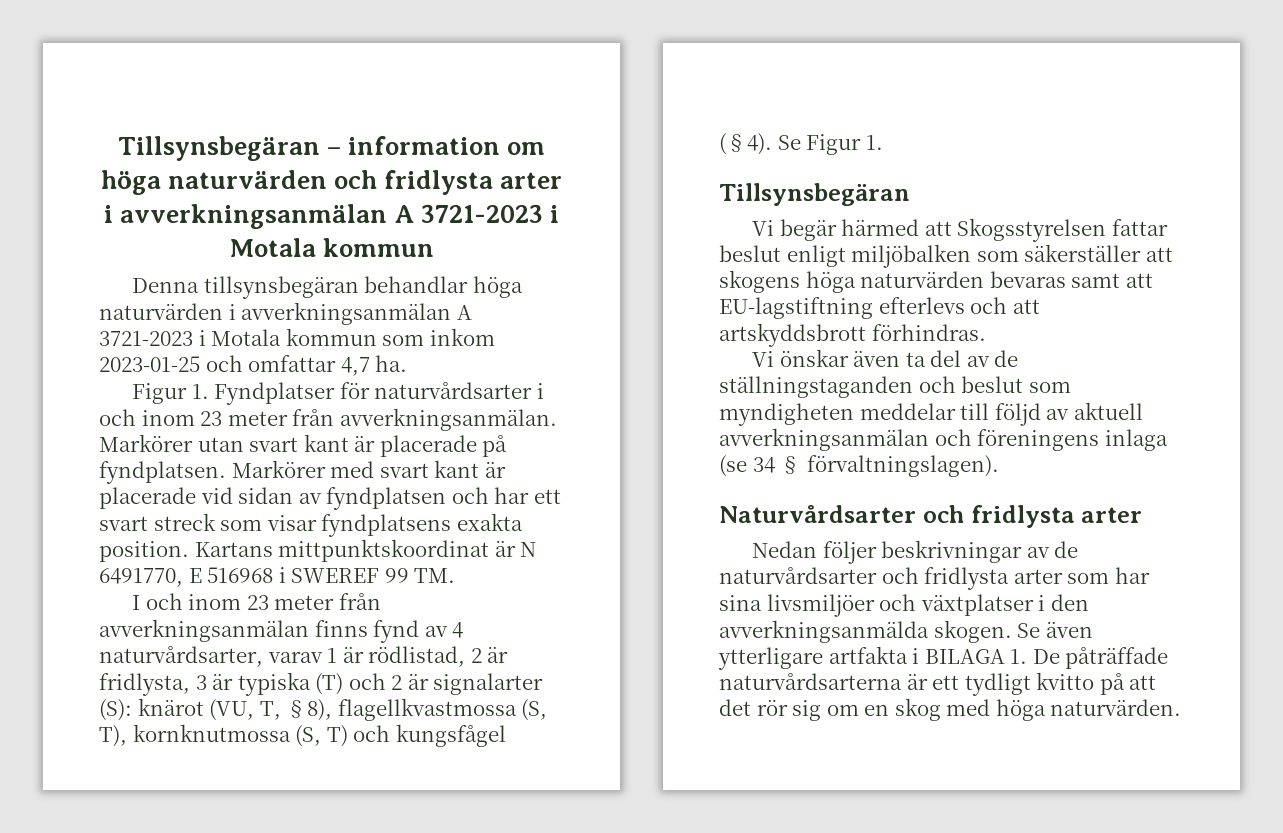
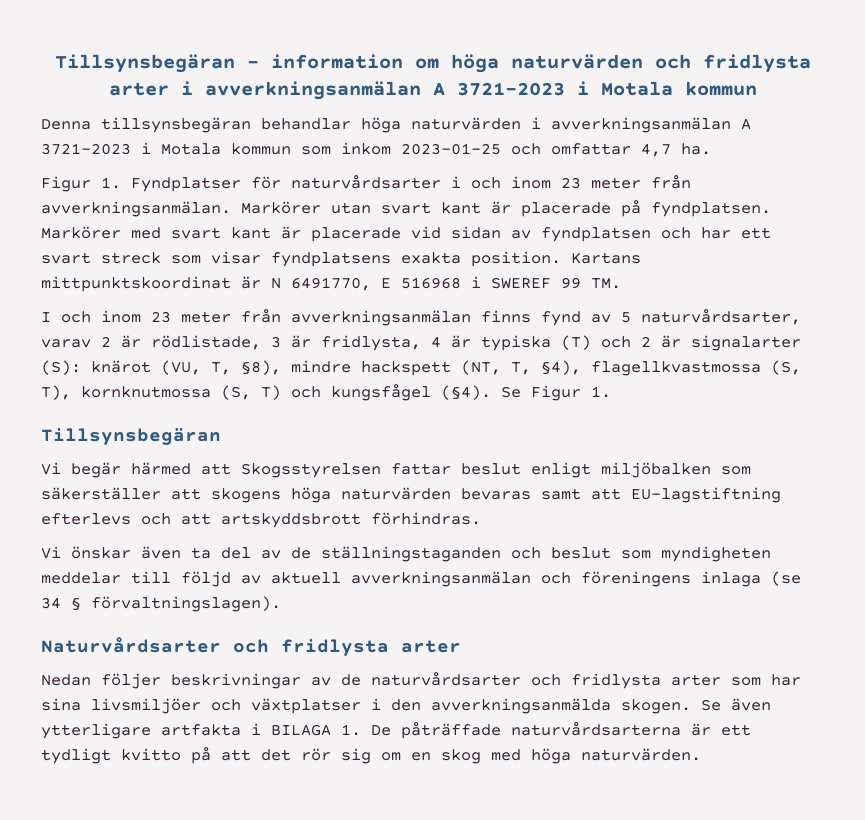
[452,622,464,638] 4 -> [621,312,631,323] 5
[327,646,509,667] [99,673,207,696] 1 är rödlistad, 2 är fridlysta, 3 -> [101,335,441,351] 2 är rödlistade, 3 är fridlysta, 4
(333, 710) none -> [291,360,581,376] mindre hackspett (NT, T, §4),

